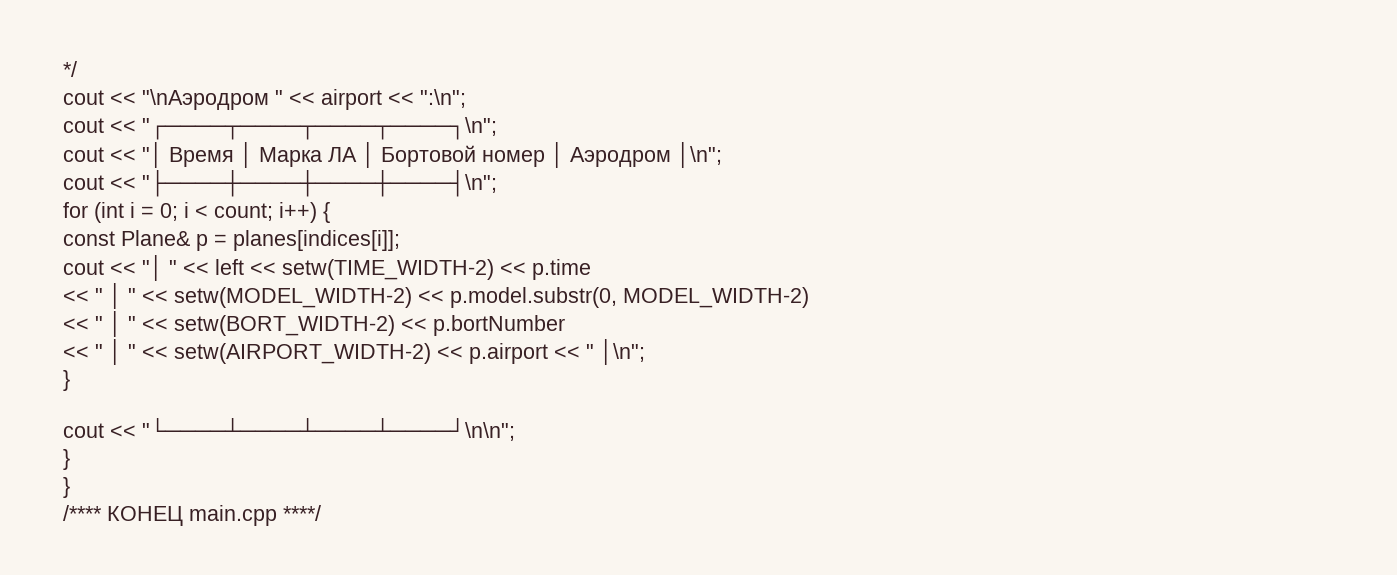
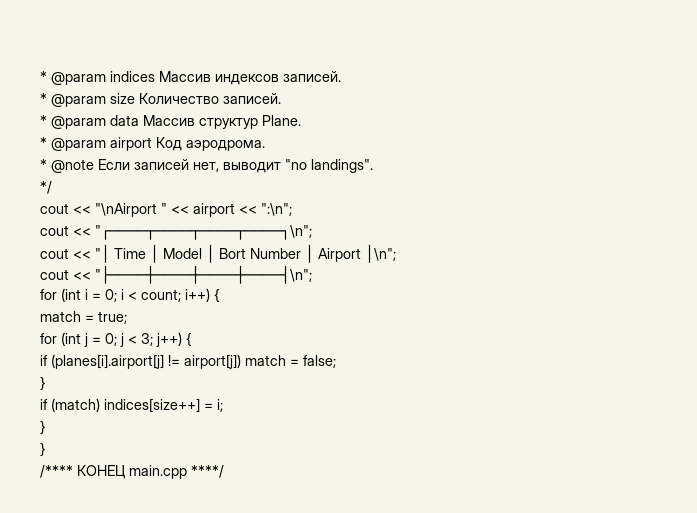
(63, 69) none -> [40,71,341,85] [40,93,281,107] [40,115,301,129] [40,137,265,151] [40,159,373,173] * @param indices Массив индексов записей. // * @param size Количество записей. // * @param data Массив структур Plane. // * @param airport Код аэродрома. // * @note Если записей нет, выводит "no landings". //
[142,89,269,110] "\nАэродром -> [95,203,157,217] "\nAirport
[169,142,671,168] Время │ Марка ЛА │ Бортовой номер │ Аэродром -> [114,244,361,263] Time │ Model │ Bort Number │ Airport
[63,230,400,251] [63,255,591,281] [63,283,809,309] [63,311,565,337] [63,339,645,365] [63,370,70,391] [63,418,515,441] const Plane& p = planes[indices[i]]; // cout << "│ " << left << setw(TIME_WIDTH-2) << p.time // << " │ " << setw(MODEL_WIDTH-2) << p.model.substr(0, MODEL_WIDTH-2) // << " │ " << setw(BORT_WIDTH-2) << p.bortNumber // << " │ " << setw(AIRPORT_WIDTH-2) << p.airport << " │\n"; // } // cout << "└────┴────┴────┴────┘\n\n"; -> [40,311,127,324] [40,332,192,347] [40,354,336,369] [40,376,46,391] [40,398,223,413] match = true; // for (int j = 0; j < 3; j++) { // if (planes[i].airport[j] != airport[j]) match = false; // } // if (match) indices[size++] = i;

